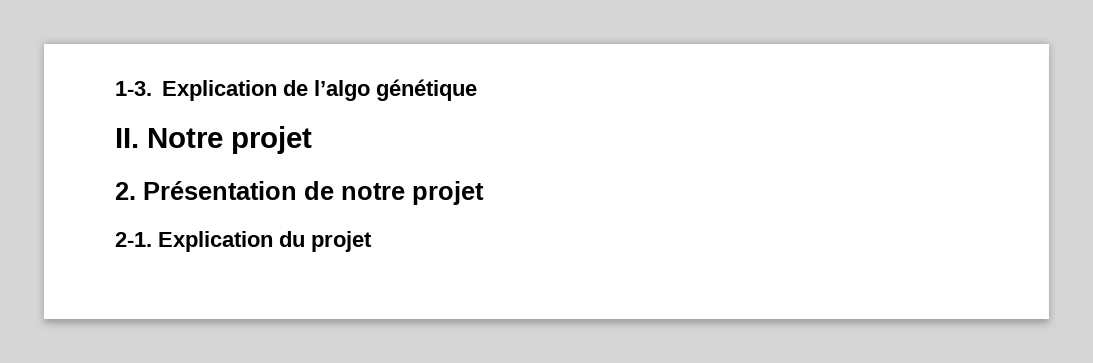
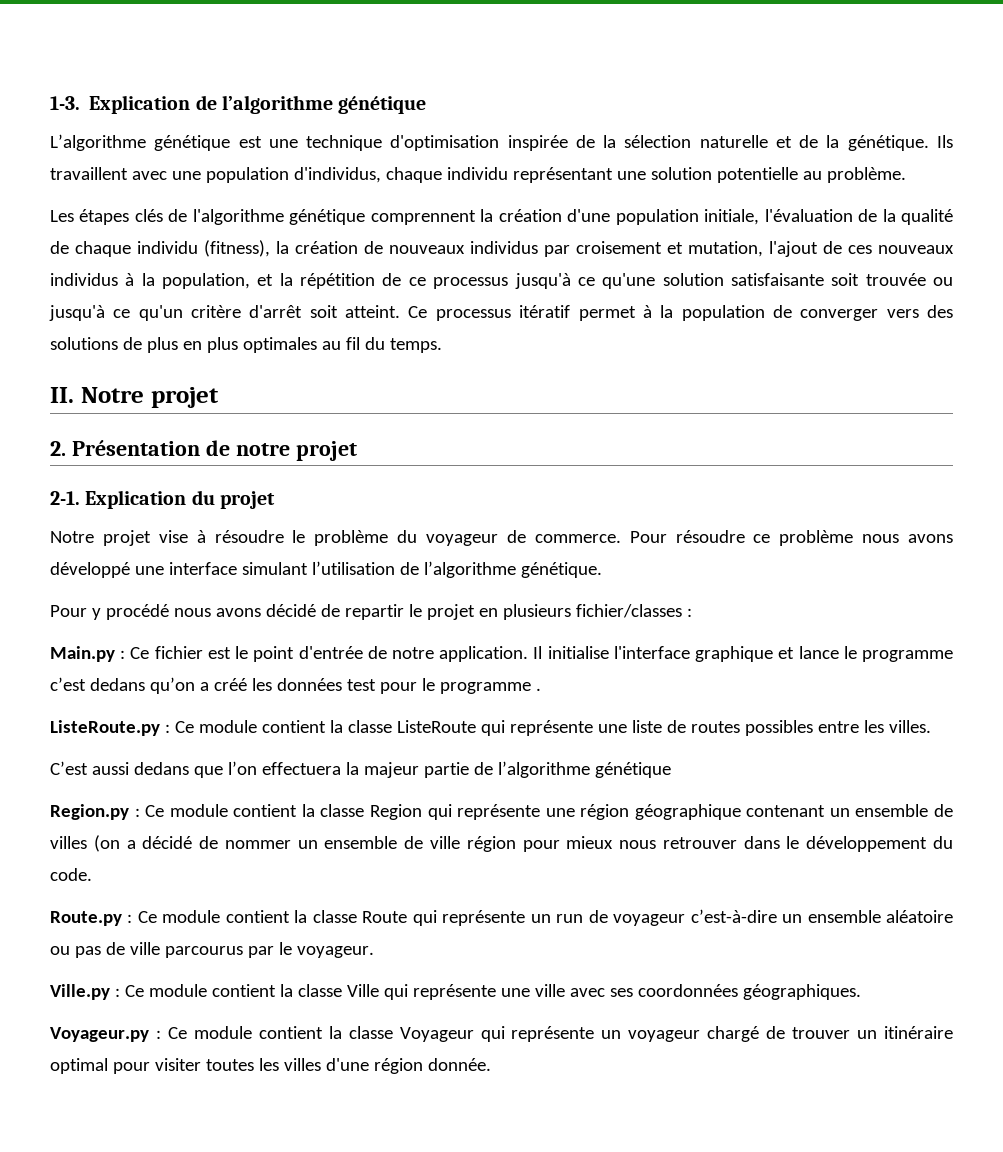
[313,79,477,101] l’algo génétique -> [222,95,427,114] [50,134,953,151] [50,167,906,183] [50,209,954,225] [50,240,954,257] [50,273,954,289] [49,305,954,321] [50,337,442,353] l’algorithme génétique // L’algorithme génétique est une technique d'optimisation inspirée de la sélection naturelle et de la génétique. Ils travaillent avec une population d'individus, chaque individu représentant une solution potentielle au problème. // Les étapes clés de l'algorithme génétique comprennent la création d'une population initiale, l'évaluation de la qualité de chaque individu (fitness), la création de nouveaux individus par croisement et mutation, l'ajout de ces nouveaux individus à la population, et la répétition de ce processus jusqu'à ce qu'une solution satisfaisante soit trouvée ou jusqu'à ce qu'un critère d'arrêt soit atteint. Ce processus itératif permet à la population de converger vers des solutions de plus en plus optimales au fil du temps.
(372, 241) none -> [50,530,953,546] [50,561,602,578] [50,604,692,620] [50,646,953,662] [50,677,541,694] [50,720,931,736] [50,761,671,778] [50,804,953,820] [50,835,954,852] [50,868,92,881] [50,909,953,926] [50,942,374,958] [50,984,861,1000] [50,1026,953,1042] [50,1058,491,1074] // Notre projet vise à résoudre le problème du voyageur de commerce. Pour résoudre ce problème nous avons développé une interface simulant l’utilisation de l’algorithme génétique. // Pour y procédé nous avons décidé de repartir le projet en plusieurs fichier/classes : // Main.py : Ce fichier est le point d'entrée de notre application. Il initialise l'interface graphique et lance le programme c’est dedans qu’on a créé les données test pour le programme . // ListeRoute.py : Ce module contient la classe ListeRoute qui représente une liste de routes possibles entre les villes. // C’est aussi dedans que l’on effectuera la majeur partie de l’algorithme génétique // Region.py : Ce module contient la classe Region qui représente une région géographique contenant un ensemble de villes (on a décidé de nommer un ensemble de ville région pour mieux nous retrouver dans le développement du code. // Route.py : Ce module contient la classe Route qui représente un run de voyageur c’est-à-dire un ensemble aléatoire ou pas de ville parcourus par le voyageur. // Ville.py : Ce module contient la classe Ville qui représente une ville avec ses coordonnées géographiques. // Voyageur.py : Ce module contient la classe Voyageur qui représente un voyageur chargé de trouver un itinéraire optimal pour visiter toutes les villes d'une région donnée.

